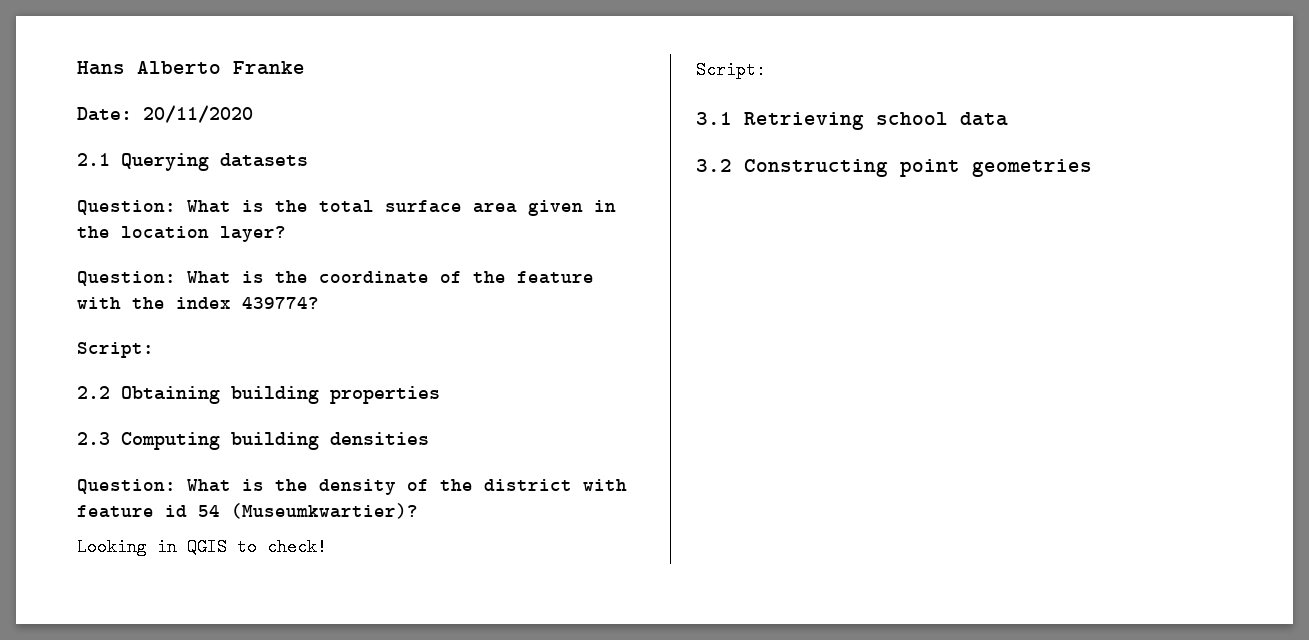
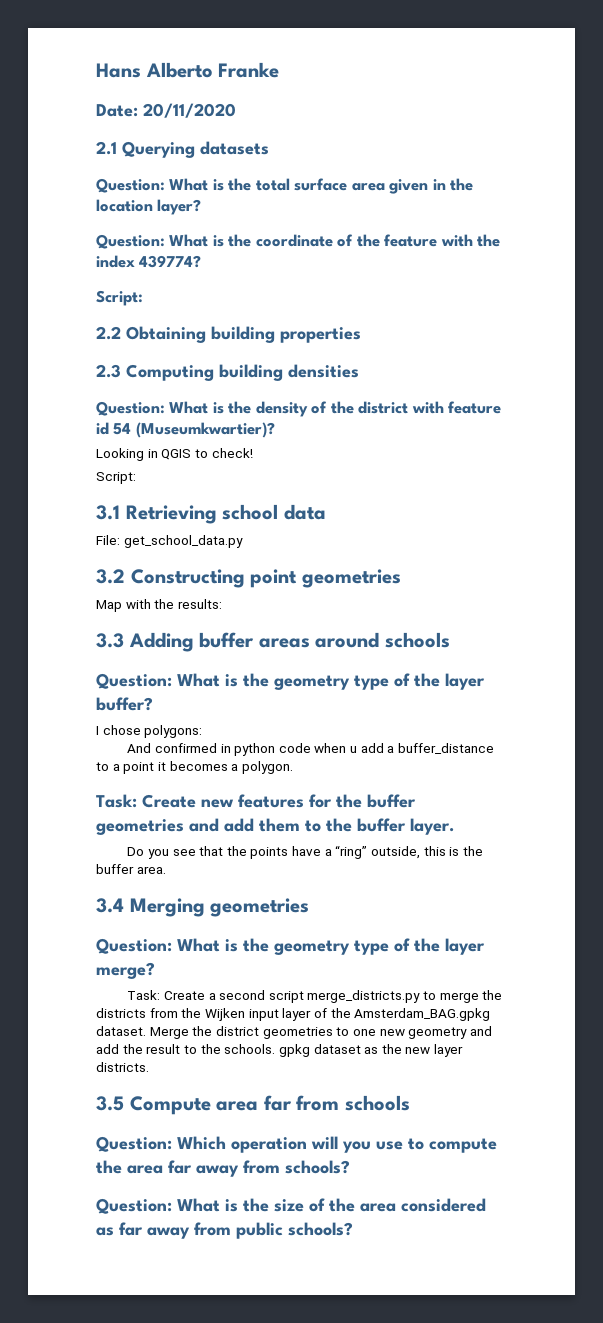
(1008, 119) none -> [96,535,243,548] // File: get_school_data.py
(1092, 168) none -> [96,599,222,612] [96,632,450,652] [96,673,485,690] [96,697,153,711] [96,725,203,738] [127,743,495,756] [96,761,293,774] [96,794,416,808] [96,818,454,835] [127,845,483,859] [96,864,166,874] [96,898,310,917] [96,938,485,955] [96,962,155,979] [127,990,503,1003] [96,1008,491,1021] [96,1026,492,1039] [96,1044,464,1057] [96,1062,149,1072] [96,1095,410,1115] [96,1136,497,1153] [96,1160,350,1177] [96,1198,486,1214] [96,1222,353,1239] // Map with the results: // 3.3 Adding buffer areas around schools // Question: What is the geometry type of the layer buffer? // I chose polygons: // And confirmed in python code when u add a buffer_distance to a point it becomes a polygon. // Task: Create new features for the buffer geometries and add them to the buffer layer. // Do you see that the points have a “ring” outside, this is the buffer area. // 3.4 Merging geometries // Question: What is the geometry type of the layer merge? // Task: Create a second script merge_districts.py to merge the districts from the Wijken input layer of the Amsterdam_BAG.gpkg dataset. Merge the district geometries to one new geometry and add the result to the schools. gpkg dataset as the new layer districts. // 3.5 Compute area far from schools // Question: Which operation will you use to compute the area far away from schools? // Question: What is the size of the area considered as far away from public schools?

